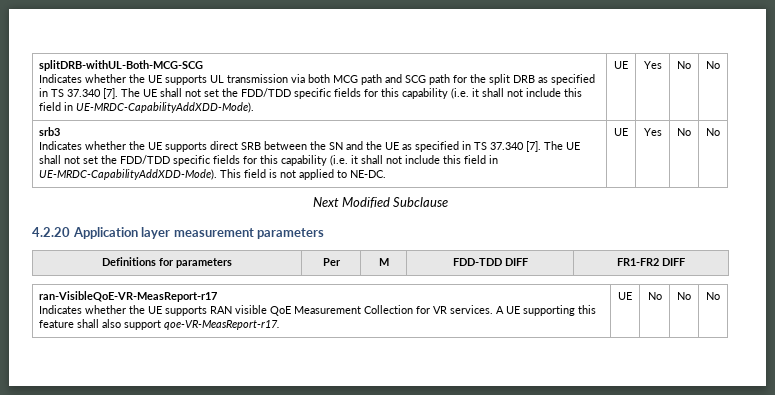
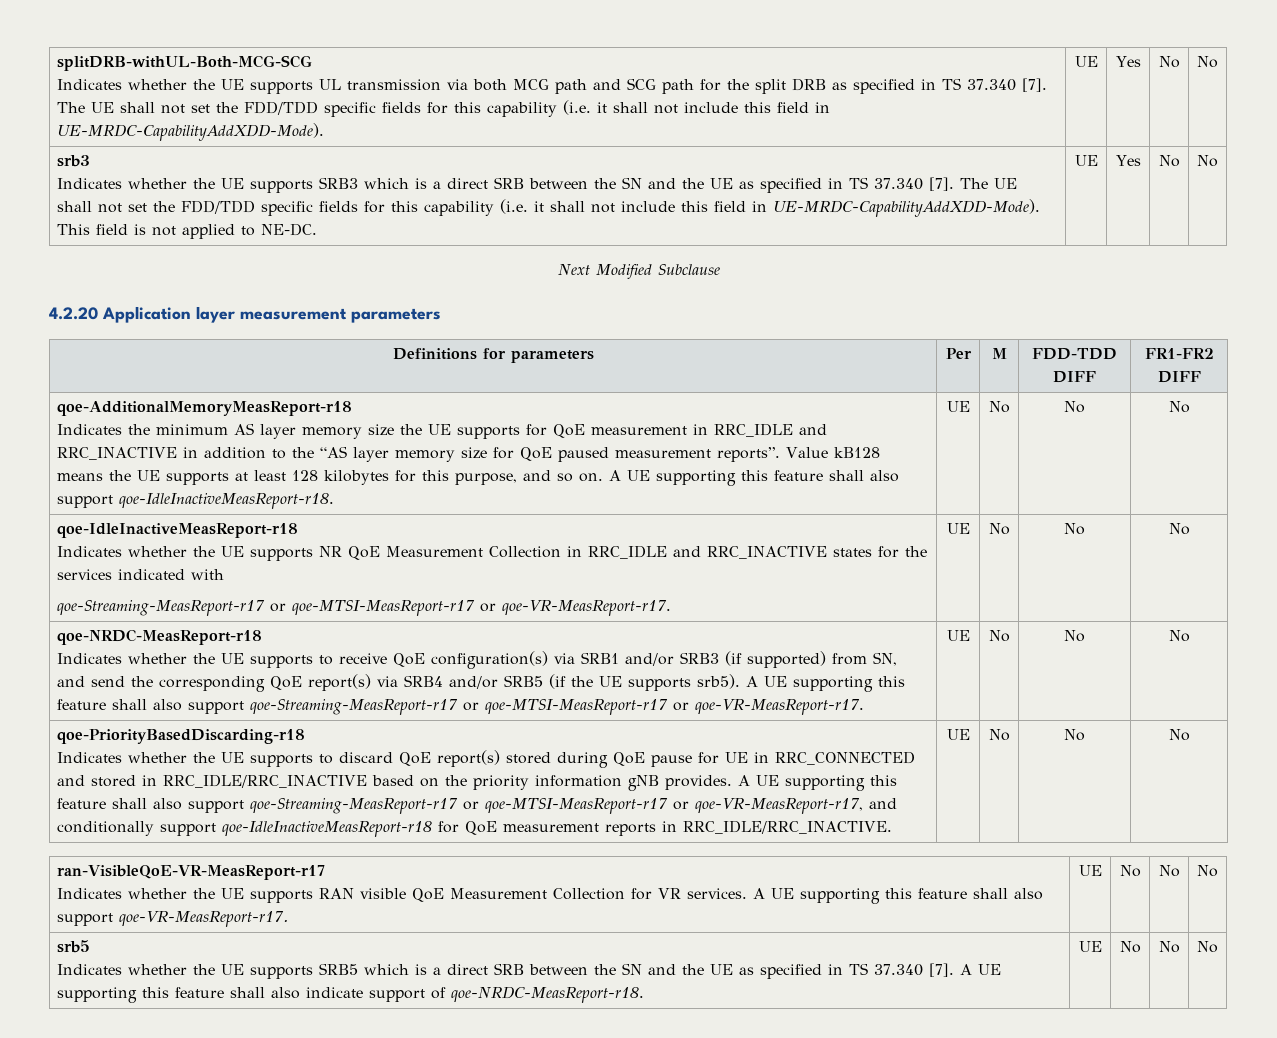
(208, 147) none -> [319,177,442,189] SRB3 which is a
(685, 262) none -> [57,401,353,416] [57,423,828,439] [57,446,881,462] [57,470,900,486] [57,493,335,509] [946,401,970,412] [988,401,1010,413] [1064,401,1085,413] [1168,401,1190,413] [57,523,299,538] [57,545,928,561] [57,569,225,580] [57,600,672,616] [946,523,970,534] [988,523,1010,535] [1064,523,1085,535] [1168,523,1190,535] [57,629,263,645] [57,651,898,669] [57,674,906,692] [57,699,865,715] [946,630,970,641] [988,630,1010,642] [1064,630,1085,642] [1168,630,1190,642] [57,729,306,744] [57,750,916,768] [57,774,898,791] [57,798,898,814] [57,820,893,837] [946,729,970,740] [988,729,1010,741] [1064,729,1085,741] [1168,729,1190,741] // qoe-AdditionalMemoryMeasReport-r18 // Indicates the minimum AS layer memory size the UE supports for QoE measurement in RRC_IDLE and RRC_INACTIVE in addition to the “AS layer memory size for QoE paused measurement reports”. Value kB128 means the UE supports at least 128 kilobytes for this purpose, and so on. A UE supporting this feature shall also support qoe-IdleInactiveMeasReport-r18. | UE | No | No | No // qoe-IdleInactiveMeasReport-r18 // Indicates whether the UE supports NR QoE Measurement Collection in RRC_IDLE and RRC_INACTIVE states for the services indicated with // qoe-Streaming-MeasReport-r17 or qoe-MTSI-MeasReport-r17 or qoe-VR-MeasReport-r17. | UE | No | No | No // qoe-NRDC-MeasReport-r18 // Indicates whether the UE supports to receive QoE configuration(s) via SRB1 and/or SRB3 (if supported) from SN, and send the corresponding QoE report(s) via SRB4 and/or SRB5 (if the UE supports srb5). A UE supporting this feature shall also support qoe-Streaming-MeasReport-r17 or qoe-MTSI-MeasReport-r17 or qoe-VR-MeasReport-r17. | UE | No | No | No // qoe-PriorityBasedDiscarding-r18 // Indicates whether the UE supports to discard QoE report(s) stored during QoE pause for UE in RRC_CONNECTED and stored in RRC_IDLE/RRC_INACTIVE based on the priority information gNB provides. A UE supporting this feature shall also support qoe-Streaming-MeasReport-r17 or qoe-MTSI-MeasReport-r17 or qoe-VR-MeasReport-r17, and conditionally support qoe-IdleInactiveMeasReport-r18 for QoE measurement reports in RRC_IDLE/RRC_INACTIVE. | UE | No | No | No
(720, 296) none -> [57,940,91,953] [57,963,1002,979] [57,986,645,1003] [1078,941,1102,952] [1119,941,1141,953] [1158,941,1180,953] [1197,941,1218,953] // srb5 // Indicates whether the UE supports SRB5 which is a direct SRB between the SN and the UE as specified in TS 37.340 [7]. A UE supporting this feature shall also indicate support of qoe-NRDC-MeasReport-r18. | UE | No | No | No

